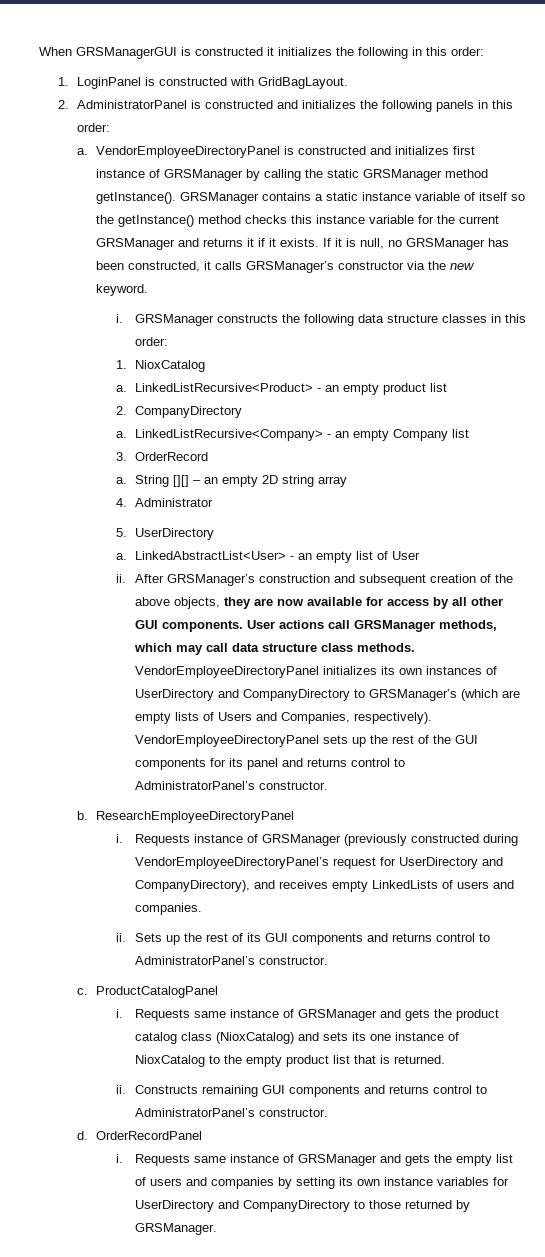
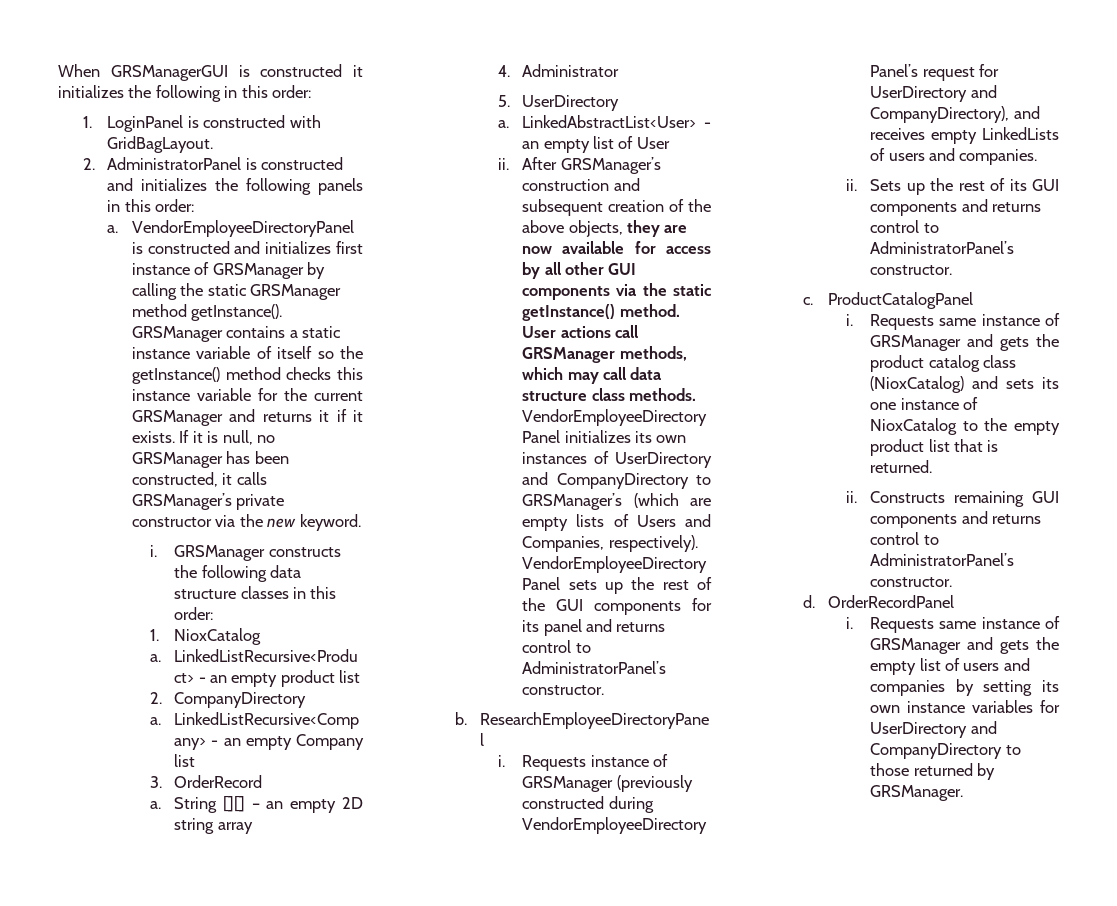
(335, 267) none -> [236,494,285,510] private
[161,620,243,632] components. -> [522,283,711,300] [522,304,680,321] components via the static getInstance() method.

